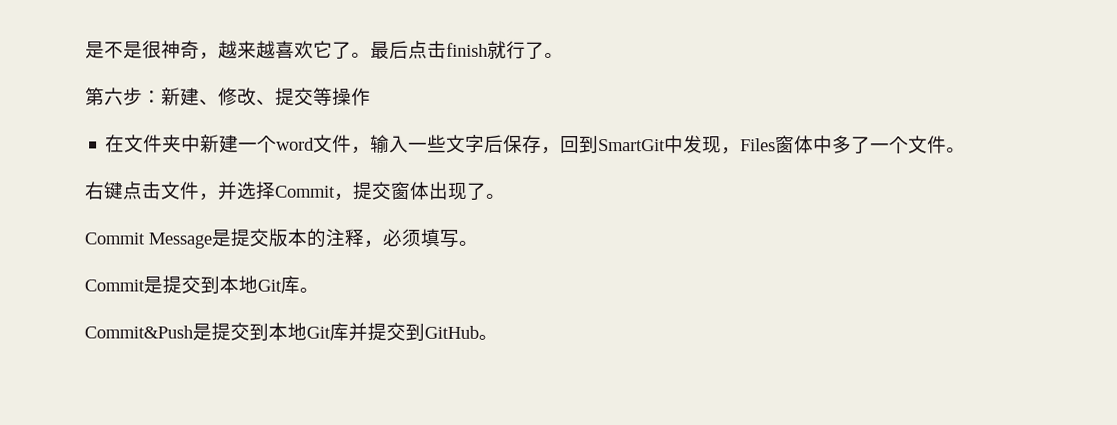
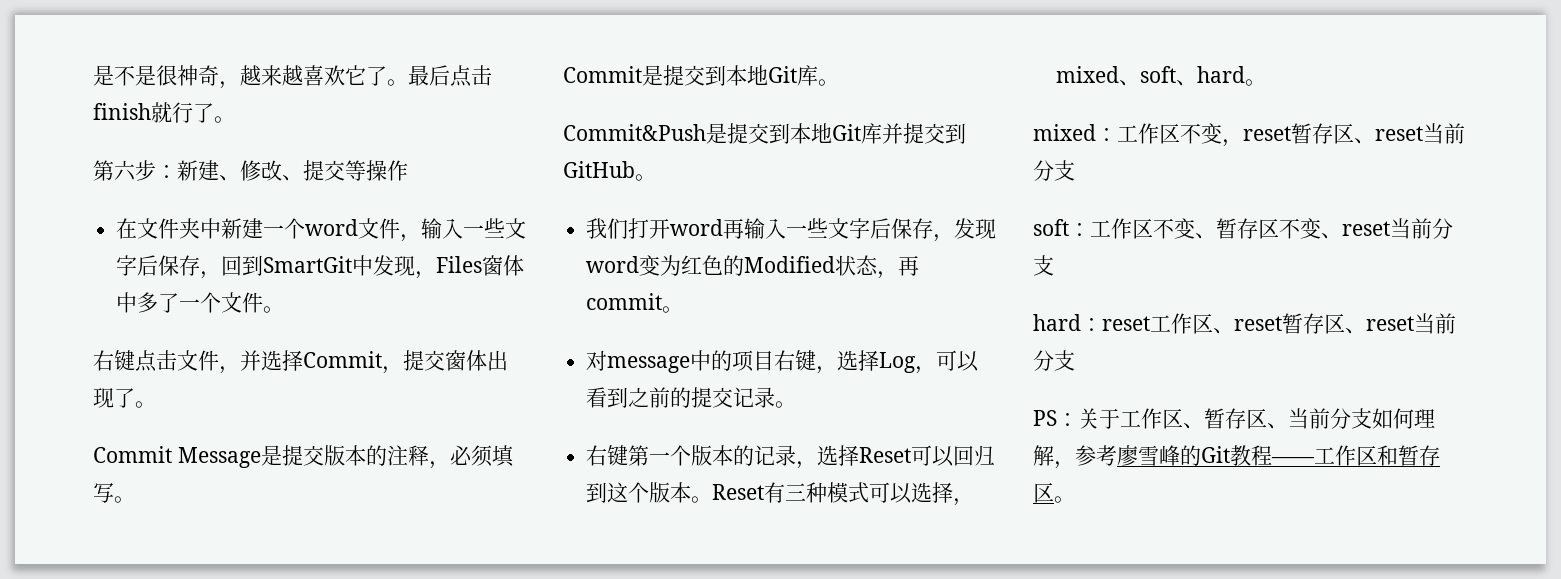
(498, 337) none -> [586,218,997,242] [586,255,920,279] [586,293,684,313] [586,350,980,374] [586,387,797,408] [586,445,996,469] [586,482,975,506] [1056,66,1267,86] [1033,123,1465,147] [1033,160,1075,181] [1033,218,1453,239] [1033,255,1054,276] [1033,313,1456,334] [1033,350,1075,371] [1033,408,1435,429] [1033,445,1440,469] [1033,483,1075,503] // 我们打开word再输入一些文字后保存，发现word变为红色的Modified状态，再commit。 // 对message中的项目右键，选择Log，可以看到之前的提交记录。 // 右键第一个版本的记录，选择Reset可以回归到这个版本。Reset有三种模式可以选择，mixed、soft、hard。 // mixed：工作区不变，reset暂存区、reset当前分支 // soft：工作区不变、暂存区不变、reset当前分支 // hard：reset工作区、reset暂存区、reset当前分支 // PS：关于工作区、暂存区、当前分支如何理解，参考廖雪峰的Git教程——工作区和暂存区。

